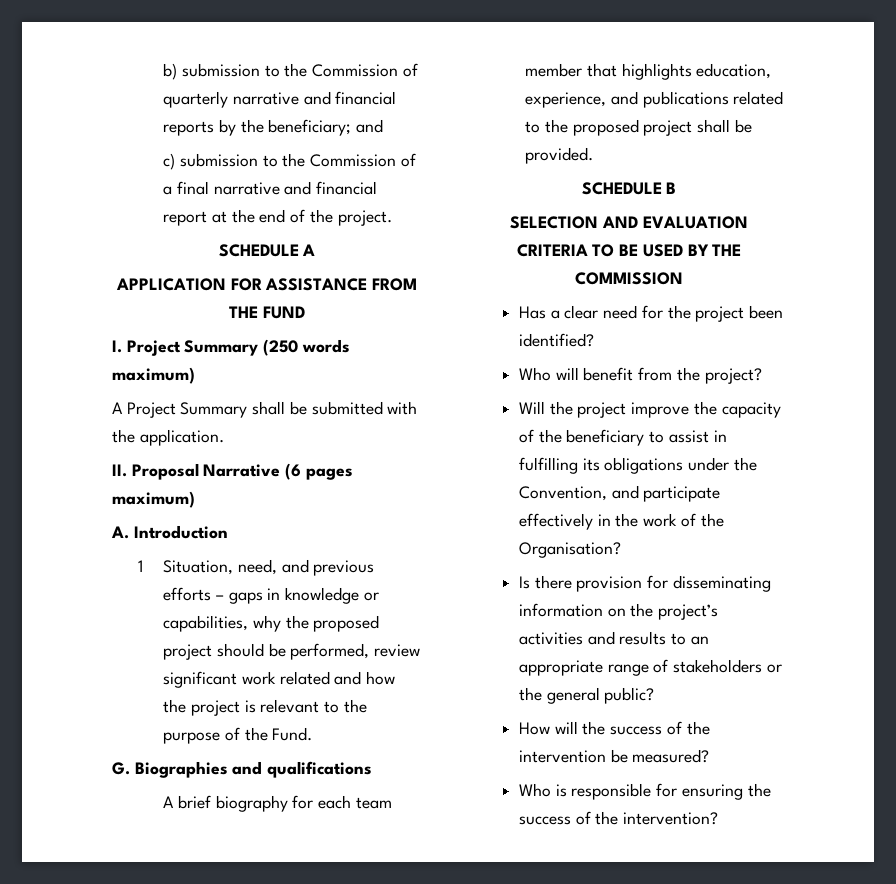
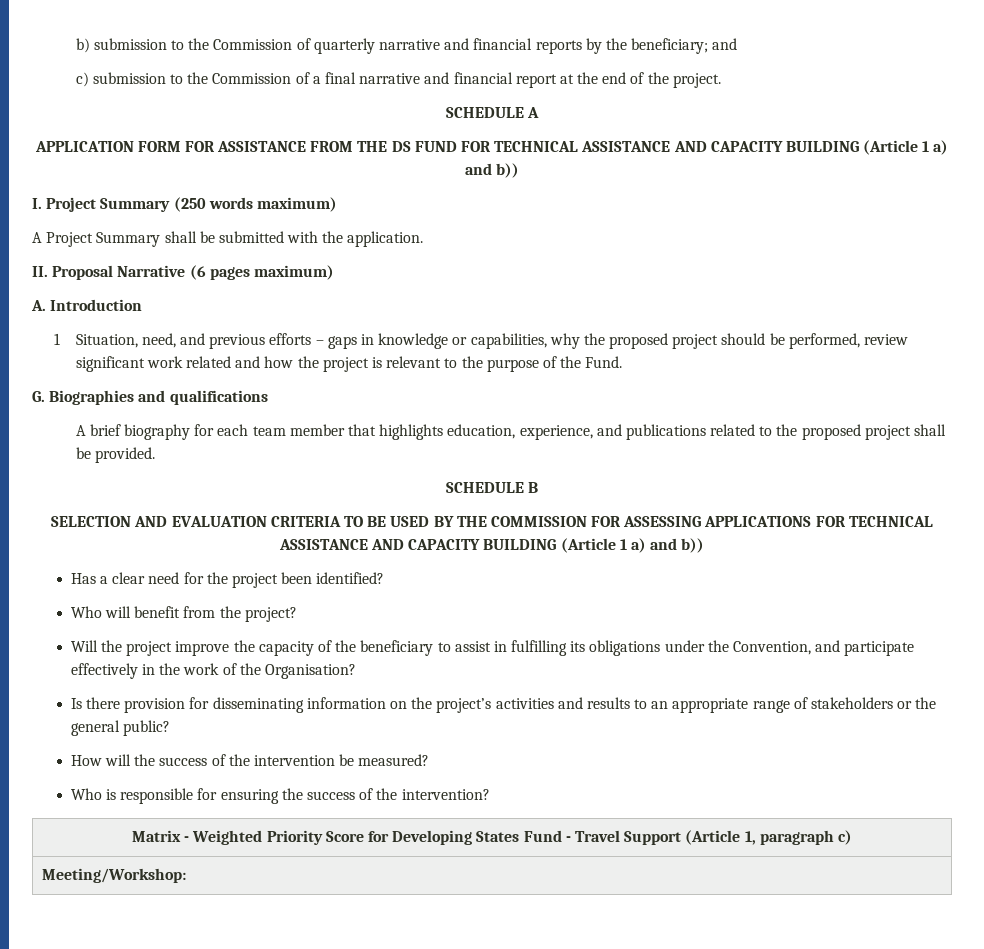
(226, 284) none -> [137,141,181,152] FORM
(259, 312) none -> [391,141,411,152] DS
(305, 312) none -> [461,140,949,155] [464,163,520,178] FOR TECHNICAL ASSISTANCE AND CAPACITY BUILDING (Article 1 a) and b))
(683, 278) none -> [591,516,933,527] [278,538,705,553] FOR ASSESSING APPLICATIONS FOR TECHNICAL ASSISTANCE AND CAPACITY BUILDING (Article 1 a) and b))
(719, 818) none -> [132,830,852,845] [41,868,186,883] // Matrix - Weighted Priority Score for Developing States Fund - Travel Support (Article 1, paragraph c) // Meeting/Workshop:

